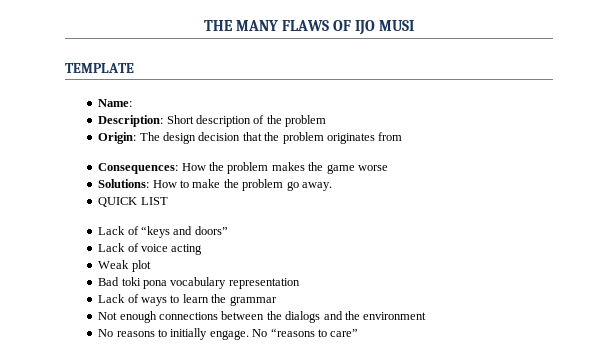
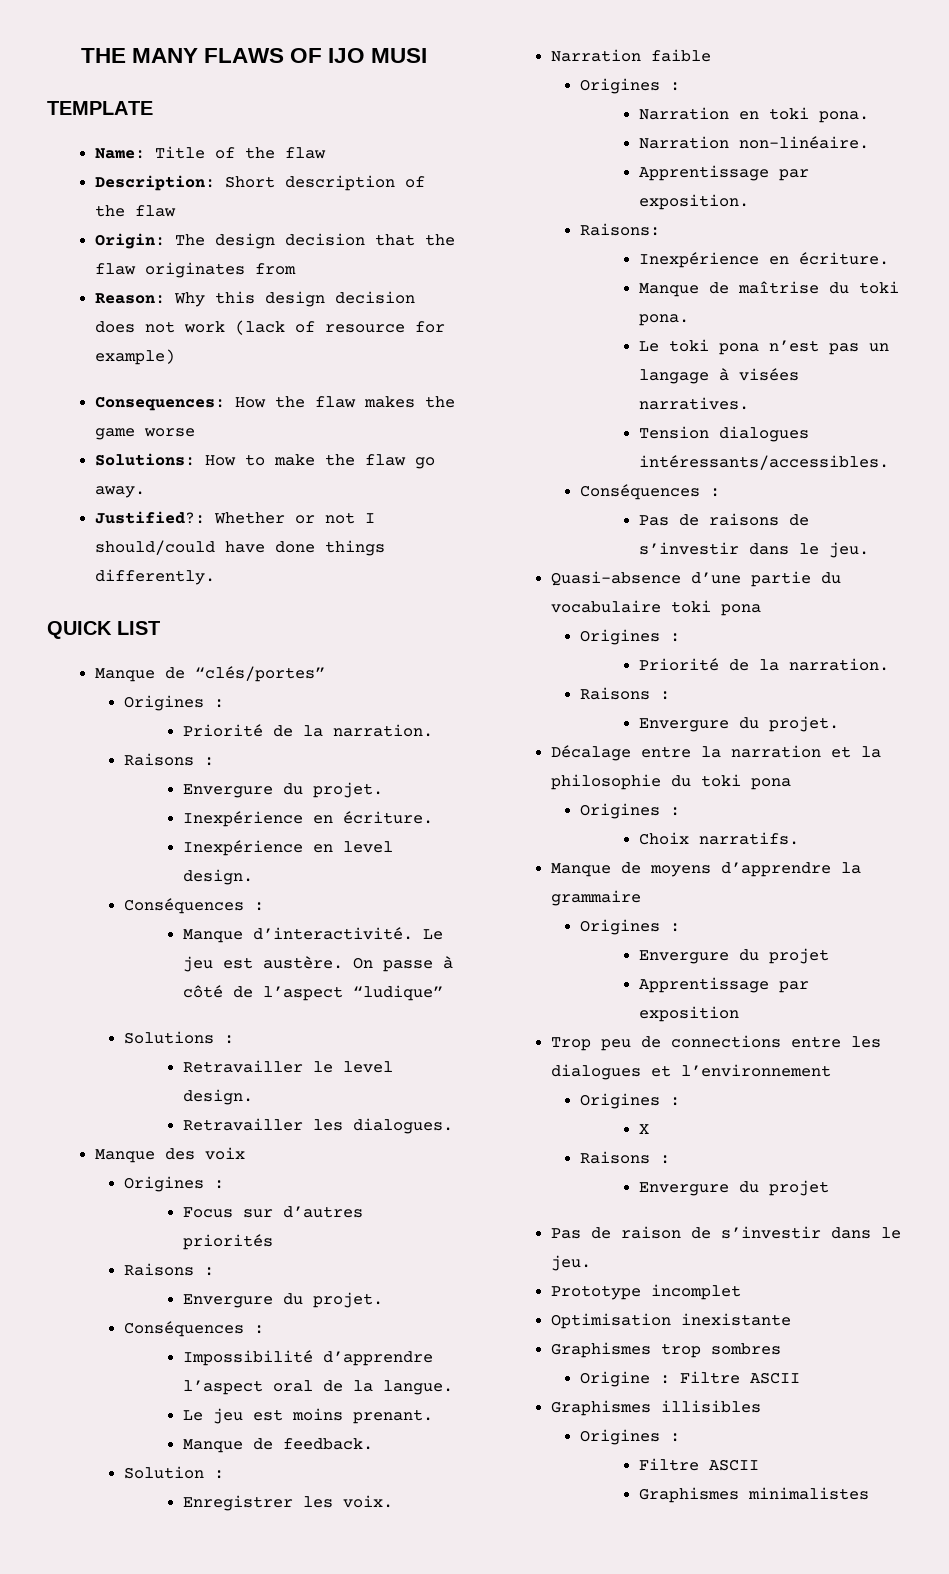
(133, 103) none -> [155,146,327,159] Title of the flaw
[285,115,327,127] problem -> [135,205,177,217] flaw
[282,132,324,144] problem -> [95,263,137,275] flaw
(403, 136) none -> [95,291,416,307] [95,320,446,335] [95,349,176,365] // Reason: Why this design decision does not work (lack of resource for example)
[227,162,269,174] problem -> [315,396,357,408] flaw
[242,179,284,191] problem -> [365,454,407,466] flaw
[98,197,168,207] [98,226,228,238] [98,243,203,255] [98,260,151,272] [98,277,300,289] [98,294,277,306] [98,311,427,323] [98,328,359,340] QUICK LIST // Lack of “keys and doors” // Lack of voice acting // Weak plot // Bad toki pona vocabulary representation // Lack of ways to learn the grammar // Not enough connections between the dialogs and the environment // No reasons to initially engage. No “reasons to care” -> [95,511,376,524] [95,540,386,556] [95,569,216,585] [47,621,160,639] [95,666,326,682] [124,695,225,711] [183,724,434,737] [124,753,215,766] [183,782,384,798] [183,811,434,827] [183,840,394,856] [183,869,254,885] [124,898,265,914] [183,927,444,943] [183,956,454,972] [183,985,444,1001] [124,1031,235,1044] [183,1060,394,1073] [183,1089,254,1105] [183,1118,454,1134] [95,1147,246,1163] [124,1176,225,1192] [183,1206,364,1218] [183,1234,274,1250] [124,1263,215,1276] [183,1292,384,1308] [124,1321,265,1337] [183,1350,434,1366] [183,1380,454,1395] [183,1408,434,1424] [183,1438,374,1453] [124,1466,225,1479] [183,1495,394,1511] [551,49,712,62] [580,78,681,94] [639,107,870,123] [639,136,870,149] [639,165,810,181] [639,194,750,210] [580,223,661,236] [639,252,890,268] [639,281,900,297] [639,314,690,326] [639,339,890,355] [639,368,800,384] [639,397,750,410] [639,426,810,442] [639,455,890,470] [580,484,721,500] [639,513,810,526] [639,542,870,558] [551,571,842,587] [551,600,762,616] [580,629,681,645] [639,658,890,671] [580,687,671,700] [639,716,840,732] [551,745,882,761] [551,774,792,790] [580,803,681,819] [639,832,800,845] [551,862,862,877] [551,890,642,906] [580,919,681,935] [639,948,830,964] [639,977,810,993] [639,1006,740,1022] [551,1035,882,1051] [551,1064,832,1080] [580,1093,681,1109] [639,1124,650,1134] [580,1151,671,1164] [639,1180,830,1196] [551,1226,902,1239] [551,1255,592,1271] [551,1284,742,1300] [551,1313,792,1329] [551,1342,782,1358] [580,1371,801,1387] [551,1400,762,1416] [580,1429,681,1445] [639,1458,760,1471] [639,1487,870,1503] Justified?: Whether or not I should/could have done things differently. // QUICK LIST // Manque de “clés/portes” // Origines : // Priorité de la narration. // Raisons : // Envergure du projet. // Inexpérience en écriture. // Inexpérience en level design. // Conséquences : // Manque d’interactivité. Le jeu est austère. On passe à côté de l’aspect “ludique” // Solutions : // Retravailler le level design. // Retravailler les dialogues. // Manque des voix // Origines : // Focus sur d’autres priorités // Raisons : // Envergure du projet. // Conséquences : // Impossibilité d’apprendre l’aspect oral de la langue. // Le jeu est moins prenant. // Manque de feedback. // Solution : // Enregistrer les voix. // Narration faible // Origines : // Narration en toki pona. // Narration non-linéaire. // Apprentissage par exposition. // Raisons: // Inexpérience en écriture. // Manque de maîtrise du toki pona. // Le toki pona n’est pas un langage à visées narratives. // Tension dialogues intéressants/accessibles. // Conséquences : // Pas de raisons de s’investir dans le jeu. // Quasi-absence d’une partie du vocabulaire toki pona // Origines : // Priorité de la narration. // Raisons : // Envergure du projet. // Décalage entre la narration et la philosophie du toki pona // Origines : // Choix narratifs. // Manque de moyens d’apprendre la grammaire // Origines : // Envergure du projet // Apprentissage par exposition // Trop peu de connections entre les dialogues et l’environnement // Origines : // X // Raisons : // Envergure du projet // Pas de raison de s’investir dans le jeu. // Prototype incomplet // Optimisation inexistante // Graphismes trop sombres // Origine : Filtre ASCII // Graphismes illisibles // Origines : // Filtre ASCII // Graphismes minimalistes

